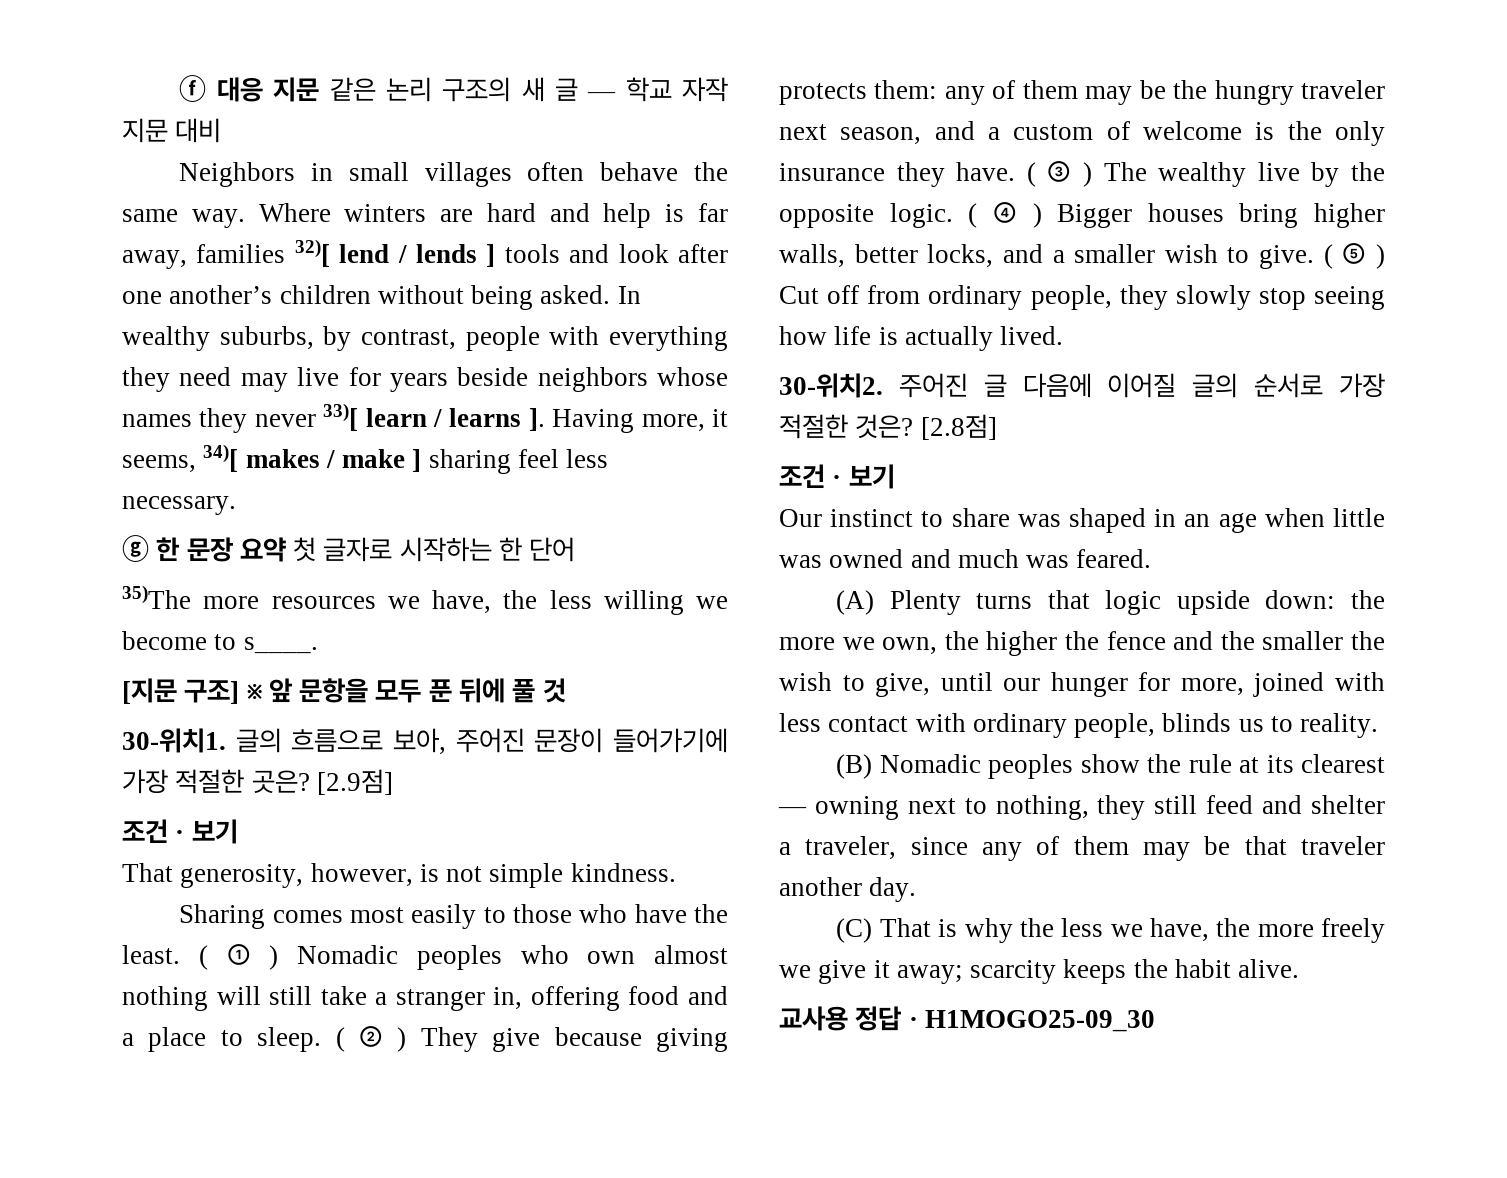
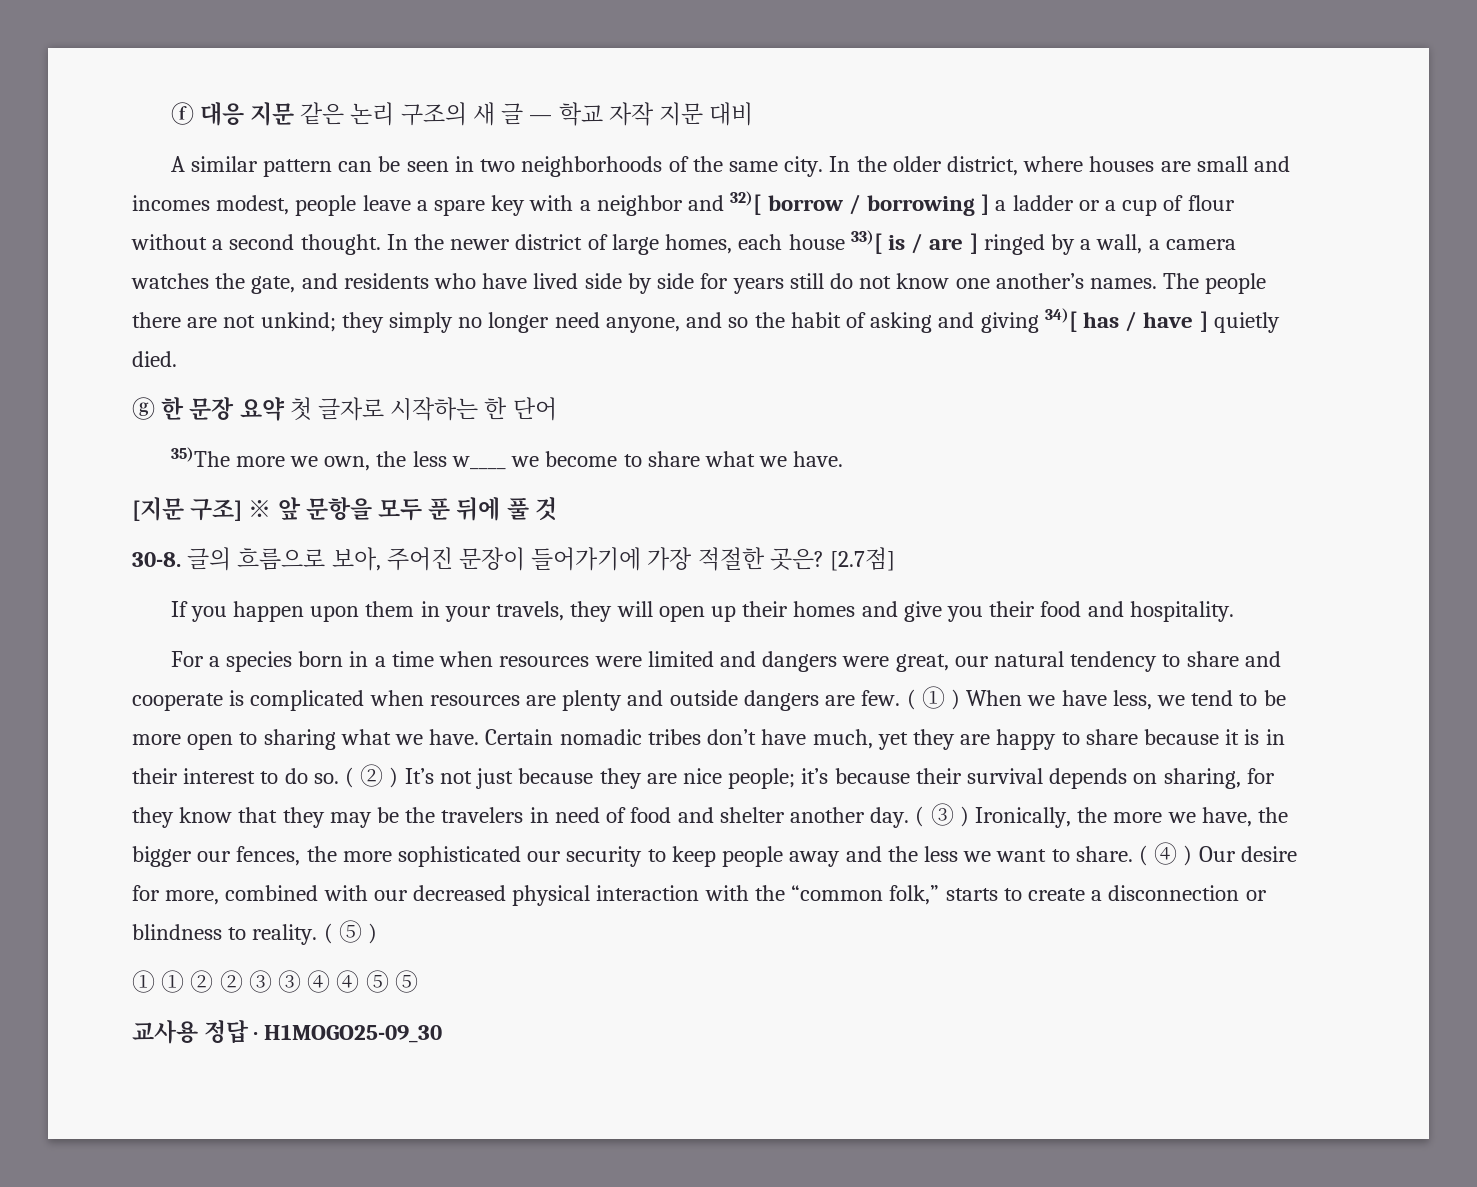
[179,162,728,187] [122,203,728,228] [122,239,728,269] [122,285,641,310] [122,326,728,351] [122,367,728,392] [122,403,728,433] [122,444,609,474] [122,496,236,515] Neighbors in small villages often behave the same way. Where winters are hard and help is far away, families 32)[ lend / lends ] tools and look after one another’s children without being asked. In wealthy suburbs, by contrast, people with everything they need may live for years beside neighbors whose names they never 33)[ learn / learns ]. Having more, it seems, 34)[ makes / make ] sharing feel less necessary. -> [170,155,1291,177] [132,191,1235,216] [131,230,1236,255] [131,272,1267,294] [132,308,1280,333] [132,350,177,367] A similar pattern can be seen in two neighborhoods of the same city. In the older district, where houses are small and incomes modest, people leave a spare key with a neighbor and 32)[ borrow / borrowing ] a ladder or a cup of flour without a second thought. In the newer district of large homes, each house 33)[ is / are ] ringed by a wall, a camera watches the gate, and residents who have lived side by side for years still do not know one another’s names. The people there are not unkind; they simply no longer need anyone, and so the habit of asking and giving 34)[ has / have ] quietly died.
[271,590,684,615] resources we have, the less willing -> [290,450,506,471] we own, the less w____
[243,637,318,654] s____. -> [647,450,844,467] share what we have.
[122,728,226,753] 30-위치1. -> [132,552,181,567] 30-8.
[316,769,393,795] [122,819,238,844] [122,863,676,888] [179,904,728,929] [122,944,728,970] [122,986,728,1011] [122,1026,728,1052] [779,80,1385,105] [779,121,1385,146] [779,161,1386,187] [779,202,1385,228] [779,243,1385,269] [779,285,1385,310] [779,326,1064,351] [779,373,1385,398] [779,414,997,440] [779,464,895,489] [779,508,1385,533] [779,549,1152,568] [836,590,1385,615] [779,631,1385,656] [779,672,1385,697] [779,713,1379,738] [836,754,1385,779] [778,795,1385,820] [779,836,1385,861] [779,877,917,902] [836,918,1385,943] [779,959,1300,984] [2.9점] // 조건 · 보기 // That generosity, however, is not simple kindness. // Sharing comes most easily to those who have the least. ( ① ) Nomadic peoples who own almost nothing will still take a stranger in, offering food and a place to sleep. ( ② ) They give because giving protects them: any of them may be the hungry traveler next season, and a custom of welcome is the only insurance they have. ( ③ ) The wealthy live by the opposite logic. ( ④ ) Bigger houses bring higher walls, better locks, and a smaller wish to give. ( ⑤ ) Cut off from ordinary people, they slowly stop seeing how life is actually lived. // 30-위치2. 주어진 글 다음에 이어질 글의 순서로 가장 적절한 것은? [2.8점] // 조건 · 보기 // Our instinct to share was shaped in an age when little was owned and much was feared. // (A) Plenty turns that logic upside down: the more we own, the higher the fence and the smaller the wish to give, until our hunger for more, joined with less contact with ordinary people, blinds us to reality. // (B) Nomadic peoples show the rule at its clearest — owning next to nothing, they still feed and shelter a traveler, since any of them may be that traveler another day. // (C) That is why the less we have, the more freely we give it away; scarcity keeps the habit alive. -> [830,547,896,571] [170,600,1234,622] [170,650,1281,672] [132,686,1286,711] [132,728,1285,750] [132,764,1275,789] [132,803,1289,828] [132,842,1297,867] [132,884,1267,906] [132,920,378,945] [132,970,418,993] [2.7점] // If you happen upon them in your travels, they will open up their homes and give you their food and hospitality. // For a species born in a time when resources were limited and dangers were great, our natural tendency to share and cooperate is complicated when resources are plenty and outside dangers are few. ( ① ) When we have less, we tend to be more open to sharing what we have. Certain nomadic tribes don’t have much, yet they are happy to share because it is in their interest to do so. ( ② ) It’s not just because they are nice people; it’s because their survival depends on sharing, for they know that they may be the travelers in need of food and shelter another day. ( ③ ) Ironically, the more we have, the bigger our fences, the more sophisticated our security to keep people away and the less we want to share. ( ④ ) Our desire for more, combined with our decreased physical interaction with the “common folk,” starts to create a disconnection or blindness to reality. ( ⑤ ) // ① ① ② ② ③ ③ ④ ④ ⑤ ⑤

